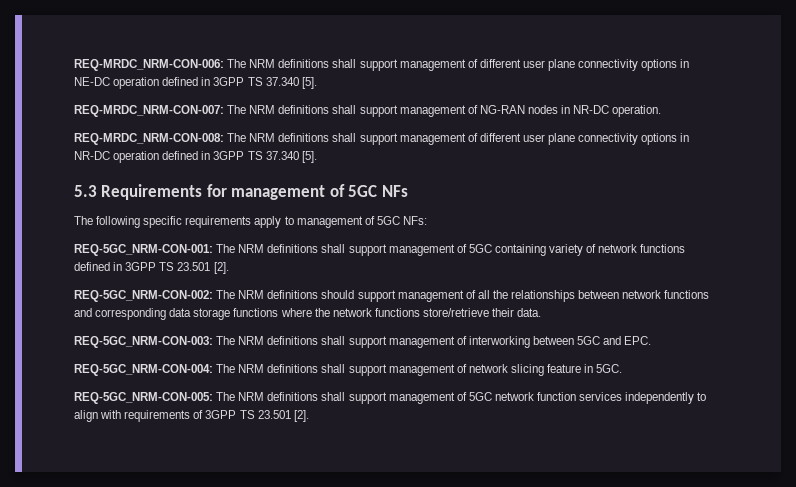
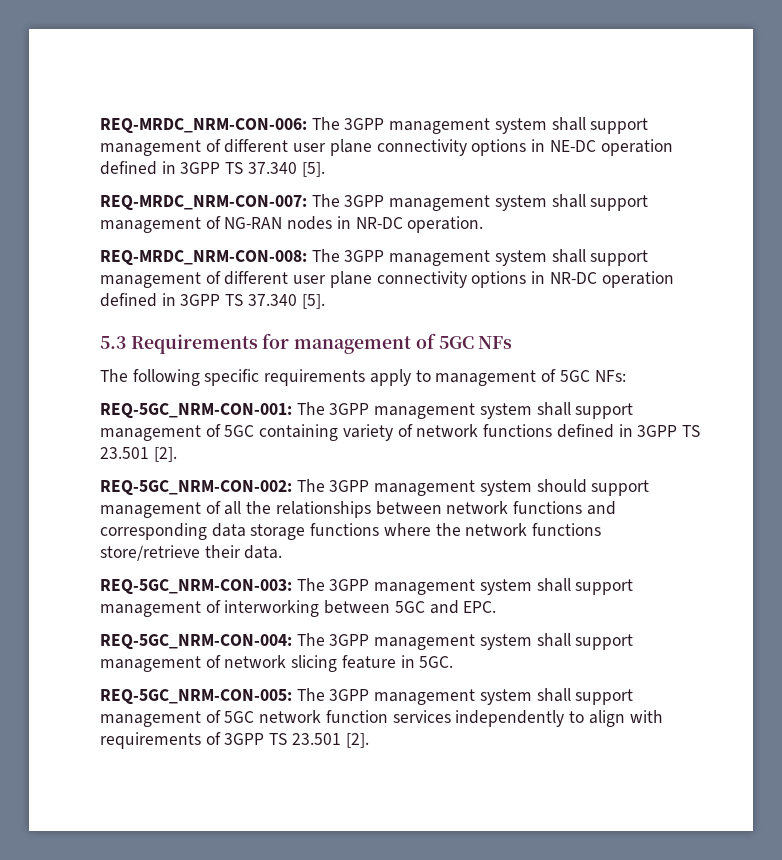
[249,59,330,68] NRM definitions -> [344,118,547,134] 3GPP management system
[249,105,330,114] NRM definitions -> [344,195,547,211] 3GPP management system
[249,133,330,142] NRM definitions -> [344,250,547,266] 3GPP management system
[238,244,319,253] NRM definitions -> [329,403,532,419] 3GPP management system
[238,290,319,299] NRM definitions -> [329,480,532,496] 3GPP management system
[238,336,319,345] NRM definitions -> [329,579,532,595] 3GPP management system
[238,364,319,373] NRM definitions -> [329,634,532,650] 3GPP management system
[238,392,319,401] NRM definitions -> [329,689,532,705] 3GPP management system

